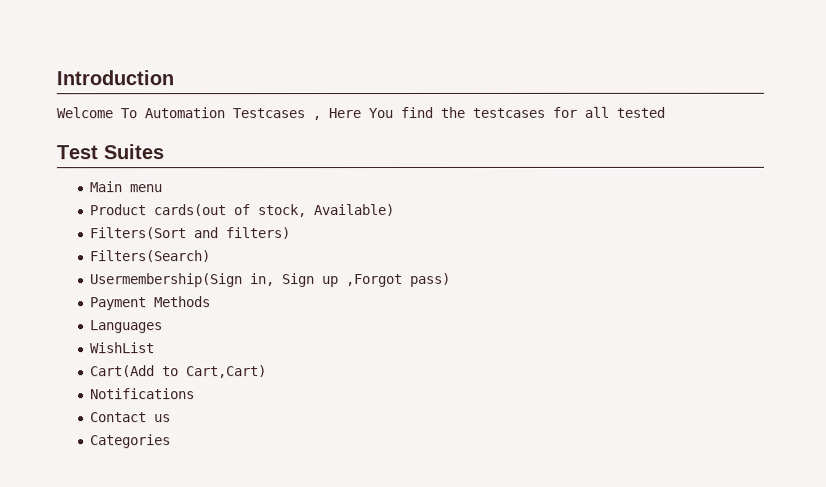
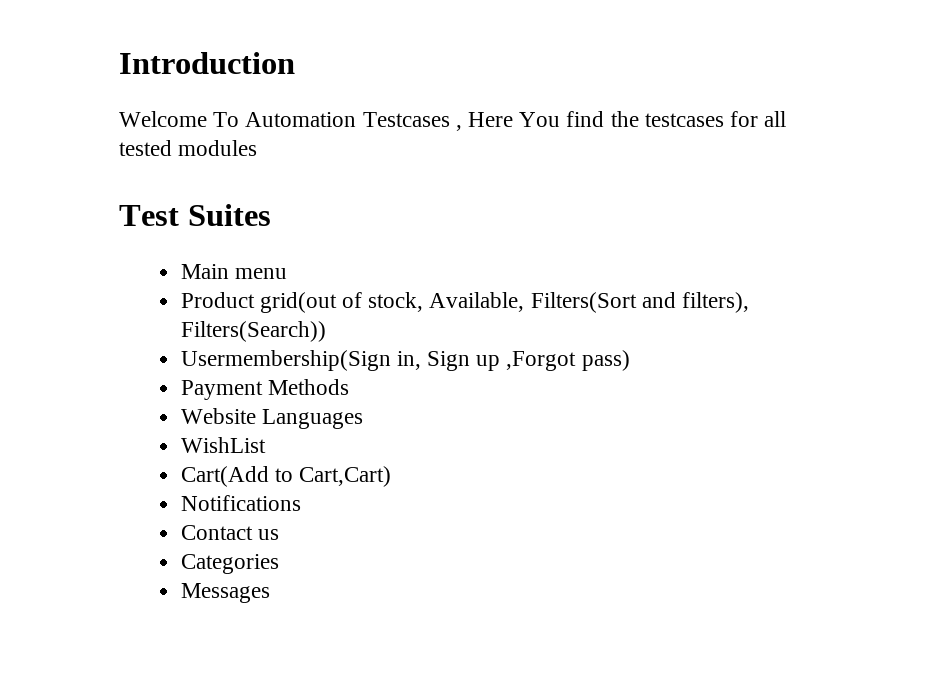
(665, 112) none -> [178,140,258,156] modules
[153,204,227,217] cards(out -> [259,292,337,313] grid(out
[313,204,395,217] Available) // -> [429,292,525,312] Available,
[225,227,291,240] [90,250,212,263] filters) // Filters(Search) -> [682,292,750,313] [180,321,326,342] filters), Filters(Search))
(212, 302) none -> [180,408,256,424] Website
(172, 441) none -> [180,583,270,603] // Messages

